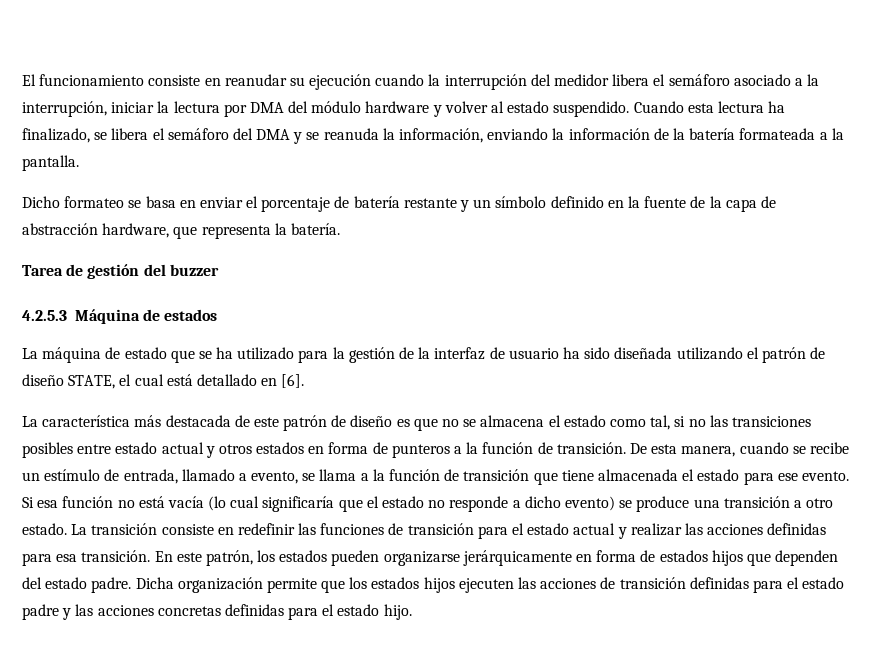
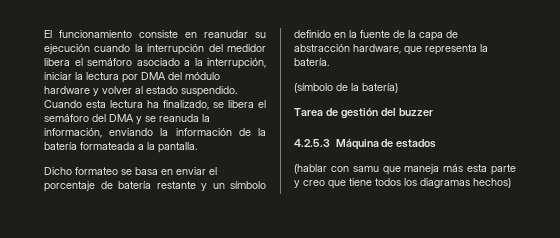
(340, 229) none -> [294,83,398,93] // (símbolo de la batería)
[22,347,826,363] [22,374,305,389] [22,415,811,431] [22,442,849,458] [22,469,849,485] [22,496,834,512] [22,523,827,539] [22,550,839,566] [22,577,845,593] [22,604,412,620] La máquina de estado que se ha utilizado para la gestión de la interfaz de usuario ha sido diseñada utilizando el patrón de diseño STATE, el cual está detallado en [6]. // La característica más destacada de este patrón de diseño es que no se almacena el estado como tal, si no las transiciones posibles entre estado actual y otros estados en forma de punteros a la función de transición. De esta manera, cuando se recibe un estímulo de entrada, llamado a evento, se llama a la función de transición que tiene almacenada el estado para ese evento. Si esa función no está vacía (lo cual significaría que el estado no responde a dicho evento) se produce una transición a otro estado. La transición consiste en redefinir las funciones de transición para el estado actual y realizar las acciones definidas para esa transición. En este patrón, los estados pueden organizarse jerárquicamente en forma de estados hijos que dependen del estado padre. Dicha organización permite que los estados hijos ejecuten las acciones de transición definidas para el estado padre y las acciones concretas definidas para el estado hijo. -> [294,164,516,175] [294,178,511,189] (hablar con samu que maneja más esta parte y creo que tiene todos los diagramas hechos)

